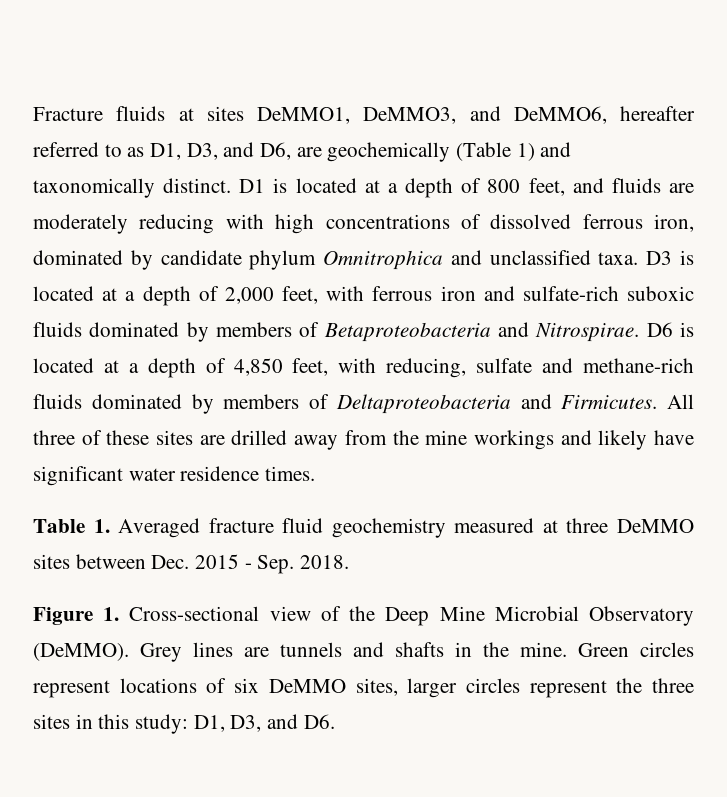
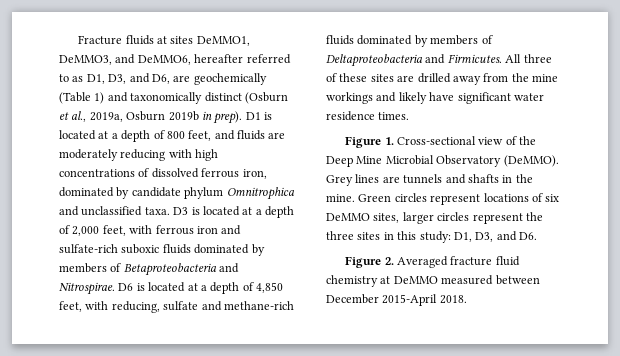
[163,178,232,193] distinct. -> [204,92,288,104] [59,111,243,124] distinct (Osburn et al., 2019a, Osburn 2019b in prep).
[33,518,694,538] [33,554,350,574] // Table 1. Averaged fracture fluid geochemistry measured at three DeMMO sites between Dec. 2015 - Sep. 2018. -> (410, 116) none
(335, 721) none -> [345,256,520,268] [326,275,540,287] [326,294,467,306] // Figure 2. Averaged fracture fluid chemistry at DeMMO measured between December 2015-April 2018.

